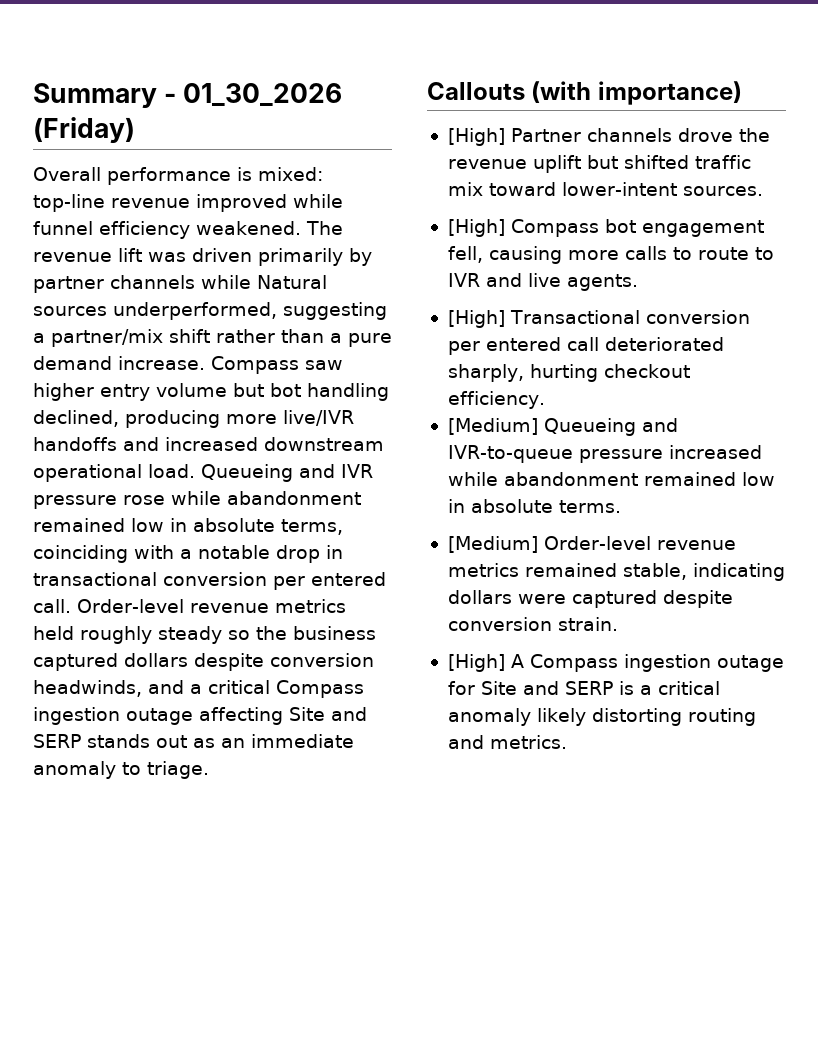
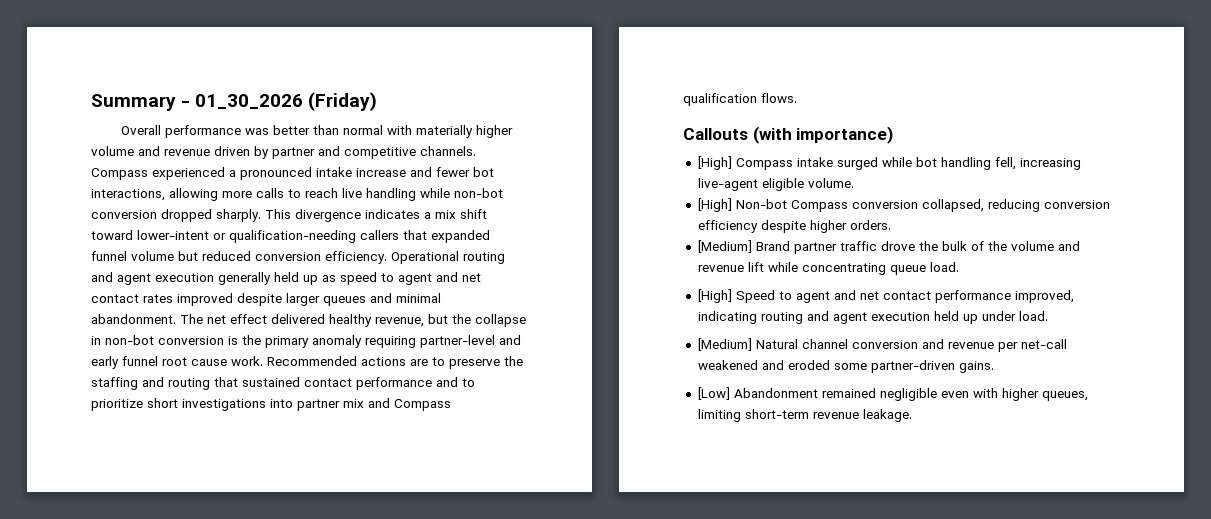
[237,167,323,181] [33,194,343,212] [33,221,343,239] [33,248,372,266] [33,275,327,293] [33,302,387,320] [33,329,392,347] [33,356,343,374] [33,383,389,401] [33,410,354,428] [33,437,384,451] [33,464,373,482] [33,491,361,509] [33,518,343,535] [33,545,343,563] [33,572,386,590] [33,599,346,613] [33,626,376,644] [33,653,374,671] [33,680,364,698] [33,707,367,725] [33,734,354,748] [33,761,209,779] [427,81,742,105] [447,128,770,146] [447,155,751,173] [447,182,763,196] [447,219,764,237] [447,246,774,264] [447,273,638,291] [447,310,750,328] [447,337,724,355] [447,364,690,382] [447,391,545,409] [447,418,678,436] [447,445,762,463] [447,472,775,486] [447,499,621,513] [447,536,736,553] [447,563,785,581] [447,590,733,608] [447,617,618,631] [447,654,784,672] [447,681,720,695] [447,708,756,726] [447,735,567,749] is mixed: top-line revenue improved while funnel efficiency weakened. The revenue lift was driven primarily by partner channels while Natural sources underperformed, suggesting a partner/mix shift rather than a pure demand increase. Compass saw higher entry volume but bot handling declined, producing more live/IVR handoffs and increased downstream operational load. Queueing and IVR pressure rose while abandonment remained low in absolute terms, coinciding with a notable drop in transactional conversion per entered call. Order-level revenue metrics held roughly steady so the business captured dollars despite conversion headwinds, and a critical Compass ingestion outage affecting Site and SERP stands out as an immediate anomaly to triage. // Callouts (with importance) // [High] Partner channels drove the revenue uplift but shifted traffic mix toward lower-intent sources. // [High] Compass bot engagement fell, causing more calls to route to IVR and live agents. // [High] Transactional conversion per entered call deteriorated sharply, hurting checkout efficiency. // [Medium] Queueing and IVR-to-queue pressure increased while abandonment remained low in absolute terms. // [Medium] Order-level revenue metrics remained stable, indicating dollars were captured despite conversion strain. // [High] A Compass ingestion outage for Site and SERP is a critical anomaly likely distorting routing and metrics. -> [244,125,513,138] [91,146,476,159] [91,167,494,180] [91,188,503,201] [91,209,487,222] [91,230,490,243] [91,251,505,264] [91,272,481,285] [91,293,441,306] [91,314,526,327] [91,335,521,348] [91,356,523,369] [91,377,475,390] [91,398,451,411] [683,93,797,106] [683,126,894,144] [697,156,1081,170] [697,178,854,191] [697,198,1110,212] [697,220,891,233] [697,240,1080,254] [697,262,959,275] [697,289,1074,303] [697,311,1048,324] [697,338,1067,352] [697,360,994,373] [697,387,1088,401] [697,409,912,422] was better than normal with materially higher volume and revenue driven by partner and competitive channels. Compass experienced a pronounced intake increase and fewer bot interactions, allowing more calls to reach live handling while non-bot conversion dropped sharply. This divergence indicates a mix shift toward lower-intent or qualification-needing callers that expanded funnel volume but reduced conversion efficiency. Operational routing and agent execution generally held up as speed to agent and net contact rates improved despite larger queues and minimal abandonment. The net effect delivered healthy revenue, but the collapse in non-bot conversion is the primary anomaly requiring partner-level and early funnel root cause work. Recommended actions are to preserve the staffing and routing that sustained contact performance and to prioritize short investigations into partner mix and Compass qualification flows. // Callouts (with importance) // [High] Compass intake surged while bot handling fell, increasing live-agent eligible volume. // [High] Non-bot Compass conversion collapsed, reducing conversion efficiency despite higher orders. // [Medium] Brand partner traffic drove the bulk of the volume and revenue lift while concentrating queue load. // [High] Speed to agent and net contact performance improved, indicating routing and agent execution held up under load. // [Medium] Natural channel conversion and revenue per net-call weakened and eroded some partner-driven gains. // [Low] Abandonment remained negligible even with higher queues, limiting short-term revenue leakage.

